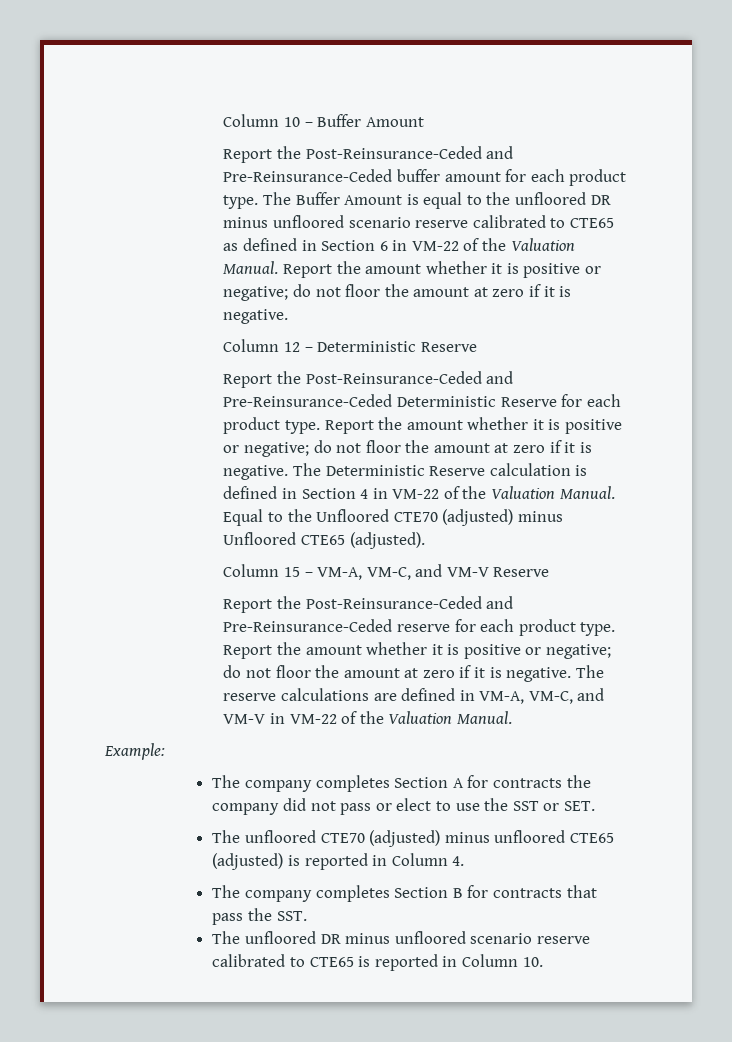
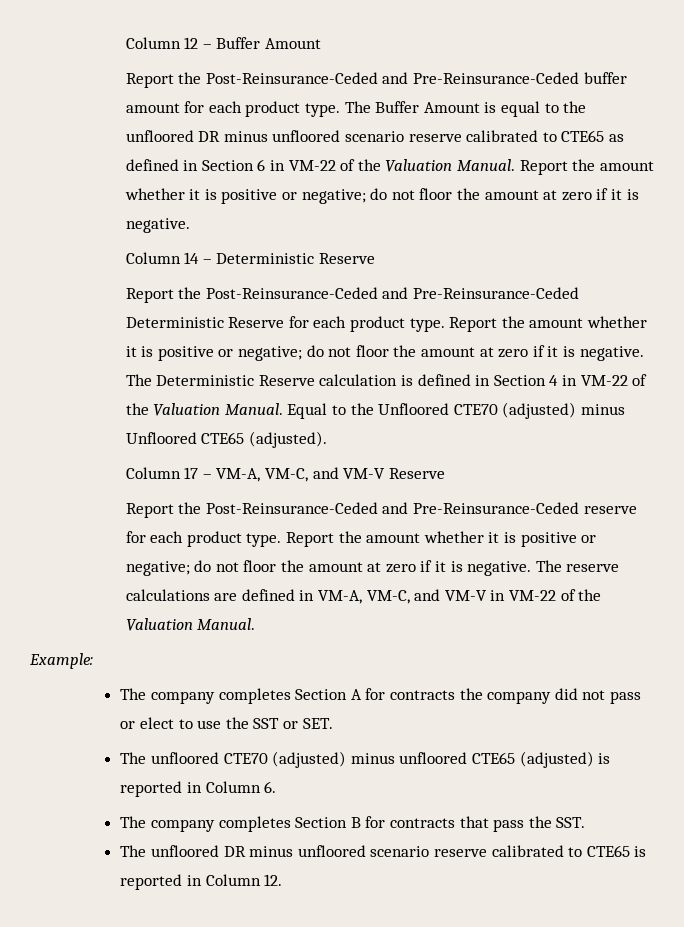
[223,114,300,127] Column 10 -> [125,37,199,49] Column 12
[283,342,300,352] 12 -> [184,252,200,264] 14
[283,567,300,577] 15 -> [184,467,199,479] 17
[452,856,465,866] 4. -> [264,781,277,793] 6.
[522,957,543,967] 10. -> [264,874,283,886] 12.

